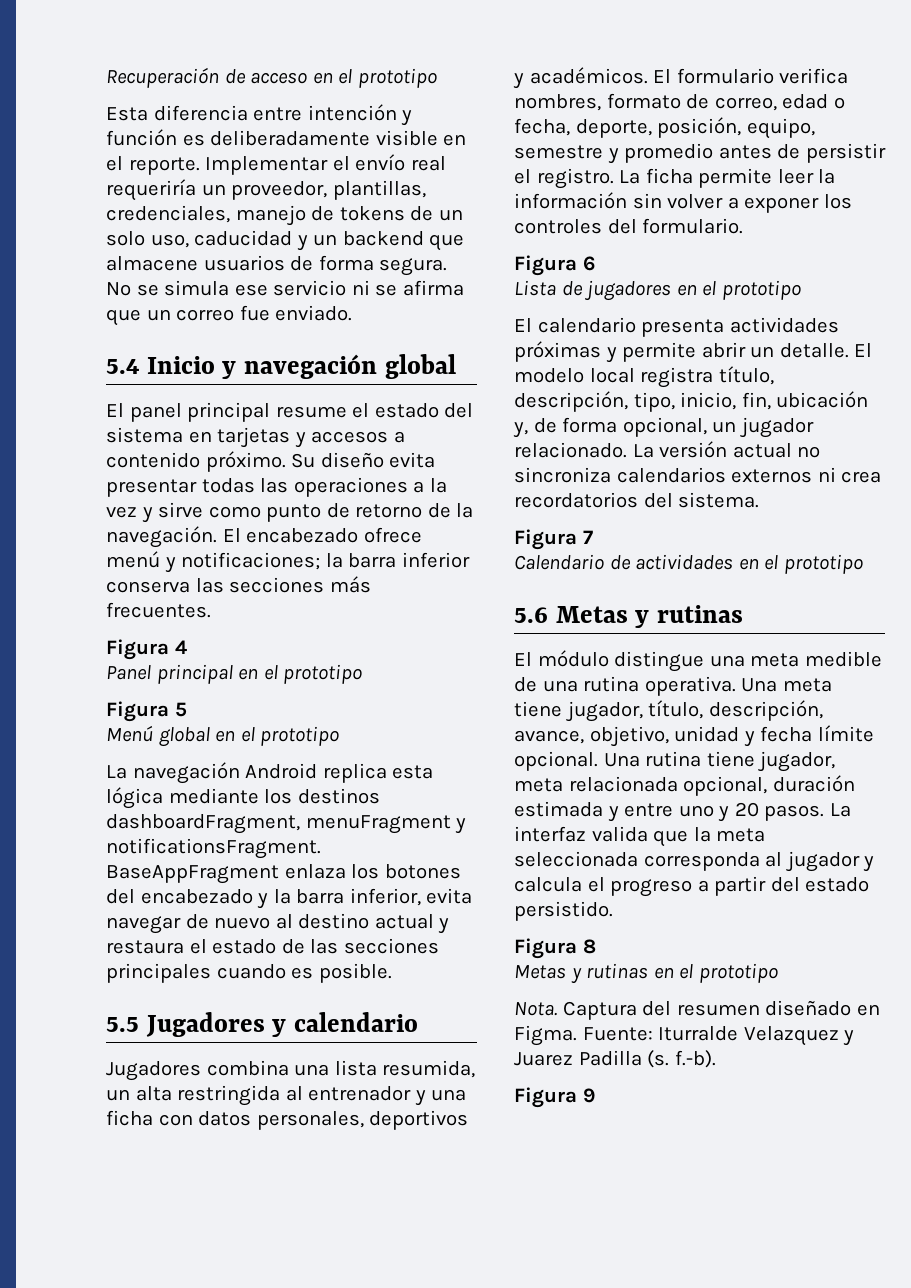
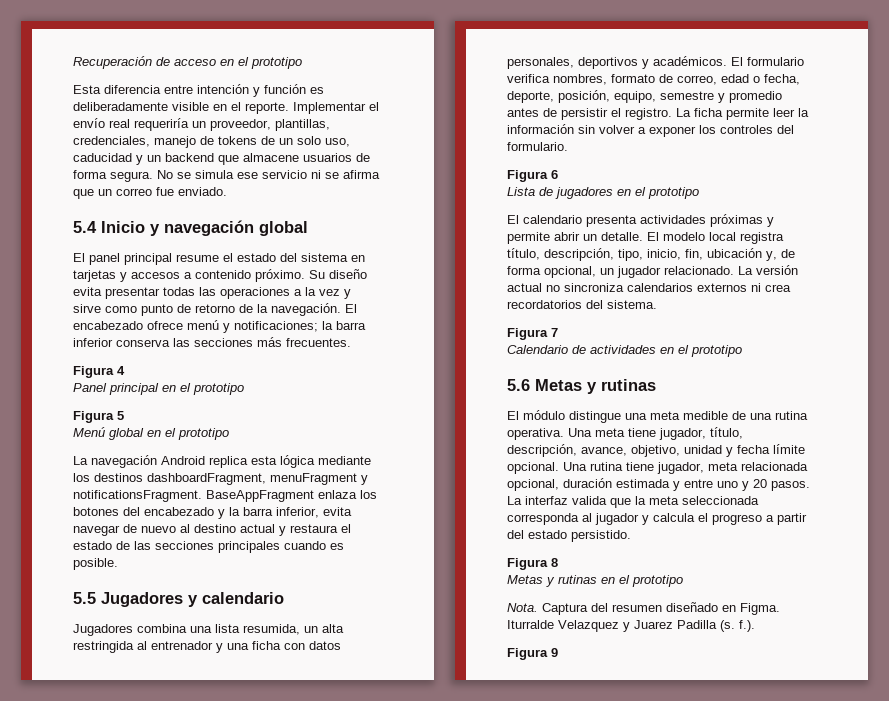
[582,1027,653,1041] Fuente: -> (780, 609) none
[674,1050,716,1068] f.-b). -> [739,620,755,632] f.).

